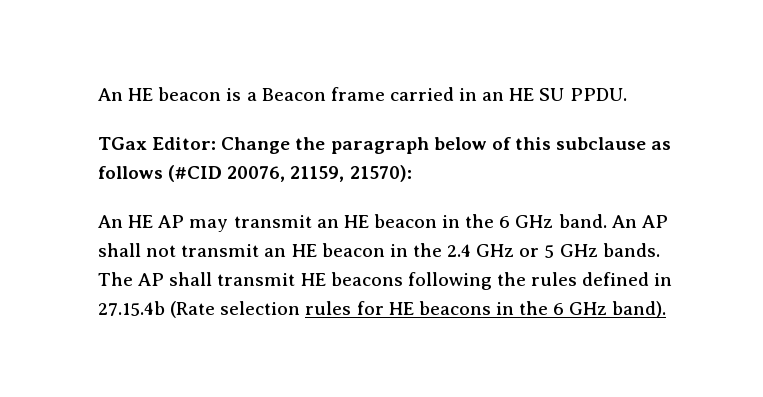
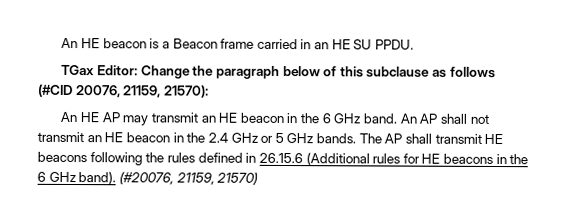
[98,301,301,318] 27.15.4b (Rate selection -> [258,152,370,166] 26.15.6 (Additional
(667, 309) none -> [118,171,259,185] (#20076, 21159, 21570)

